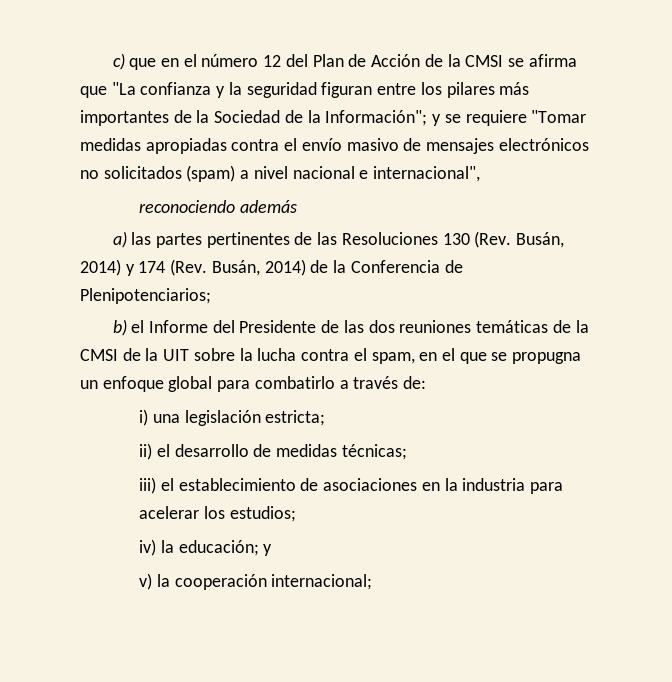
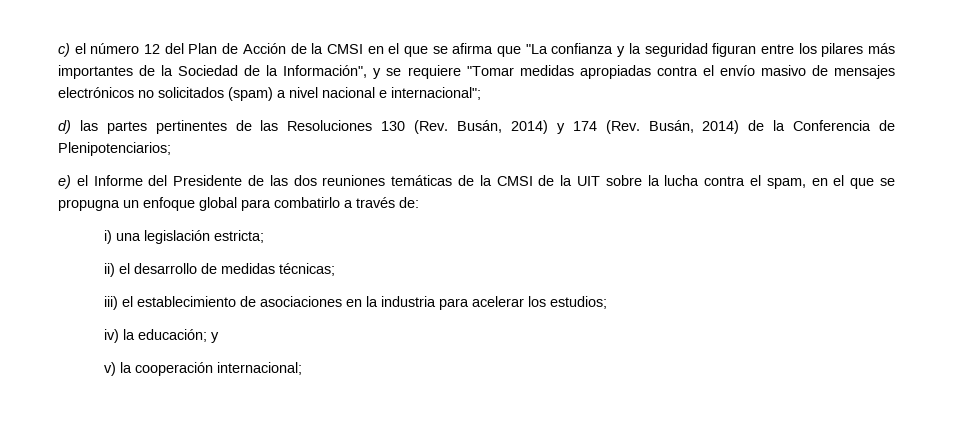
[129,58,179,70] que en -> (70, 50) none
(504, 61) none -> [367,43,428,57] en el que
[325,110,428,126] Información"; -> [283,65,368,78] Información",
[373,166,481,182] [139,200,297,213] [112,231,127,248] internacional", // reconociendo además // a) -> [391,87,481,100] [58,120,71,134] internacional"; // d)
[112,319,127,336] b) -> [58,175,71,189] e)

